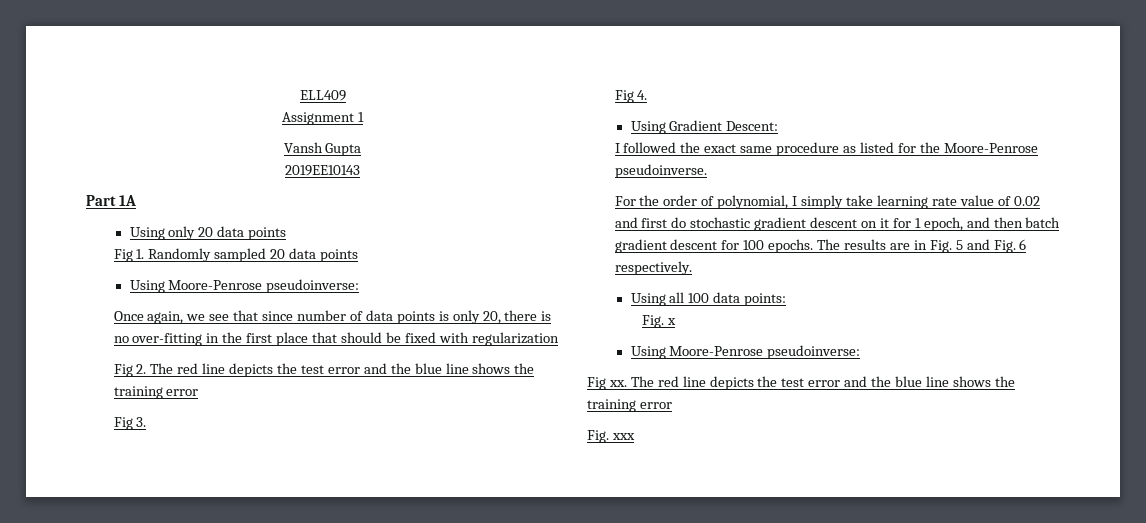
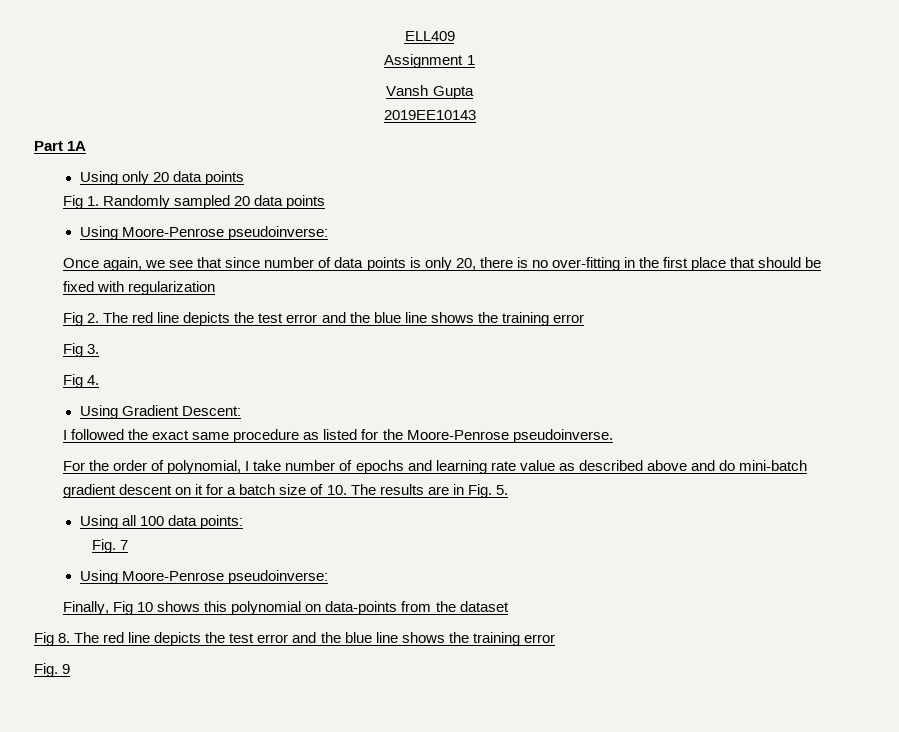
[801,195,1040,209] [614,217,751,228] simply take learning rate value of 0.02 and first do stochastic -> [253,460,807,474] take number of epochs and learning rate value as described above and do mini-batch
[914,217,1061,231] [614,239,814,253] 1 epoch, and then batch gradient descent for 100 epochs. -> [227,484,347,495] a batch size of 10.
[955,239,1027,253] [614,261,692,275] 5 and Fig. 6 respectively. -> [495,485,508,495] 5.
[667,318,677,325] [630,345,861,359] [587,377,627,390] x // Using Moore-Penrose pseudoinverse: // Fig xx. -> [120,540,129,550] [79,570,328,584] [63,601,509,615] [34,632,71,646] 7 // Using Moore-Penrose pseudoinverse: // Finally, Fig 10 shows this polynomial on data-points from the dataset // Fig 8.
[611,433,635,440] xxx -> [62,664,71,674] 9

